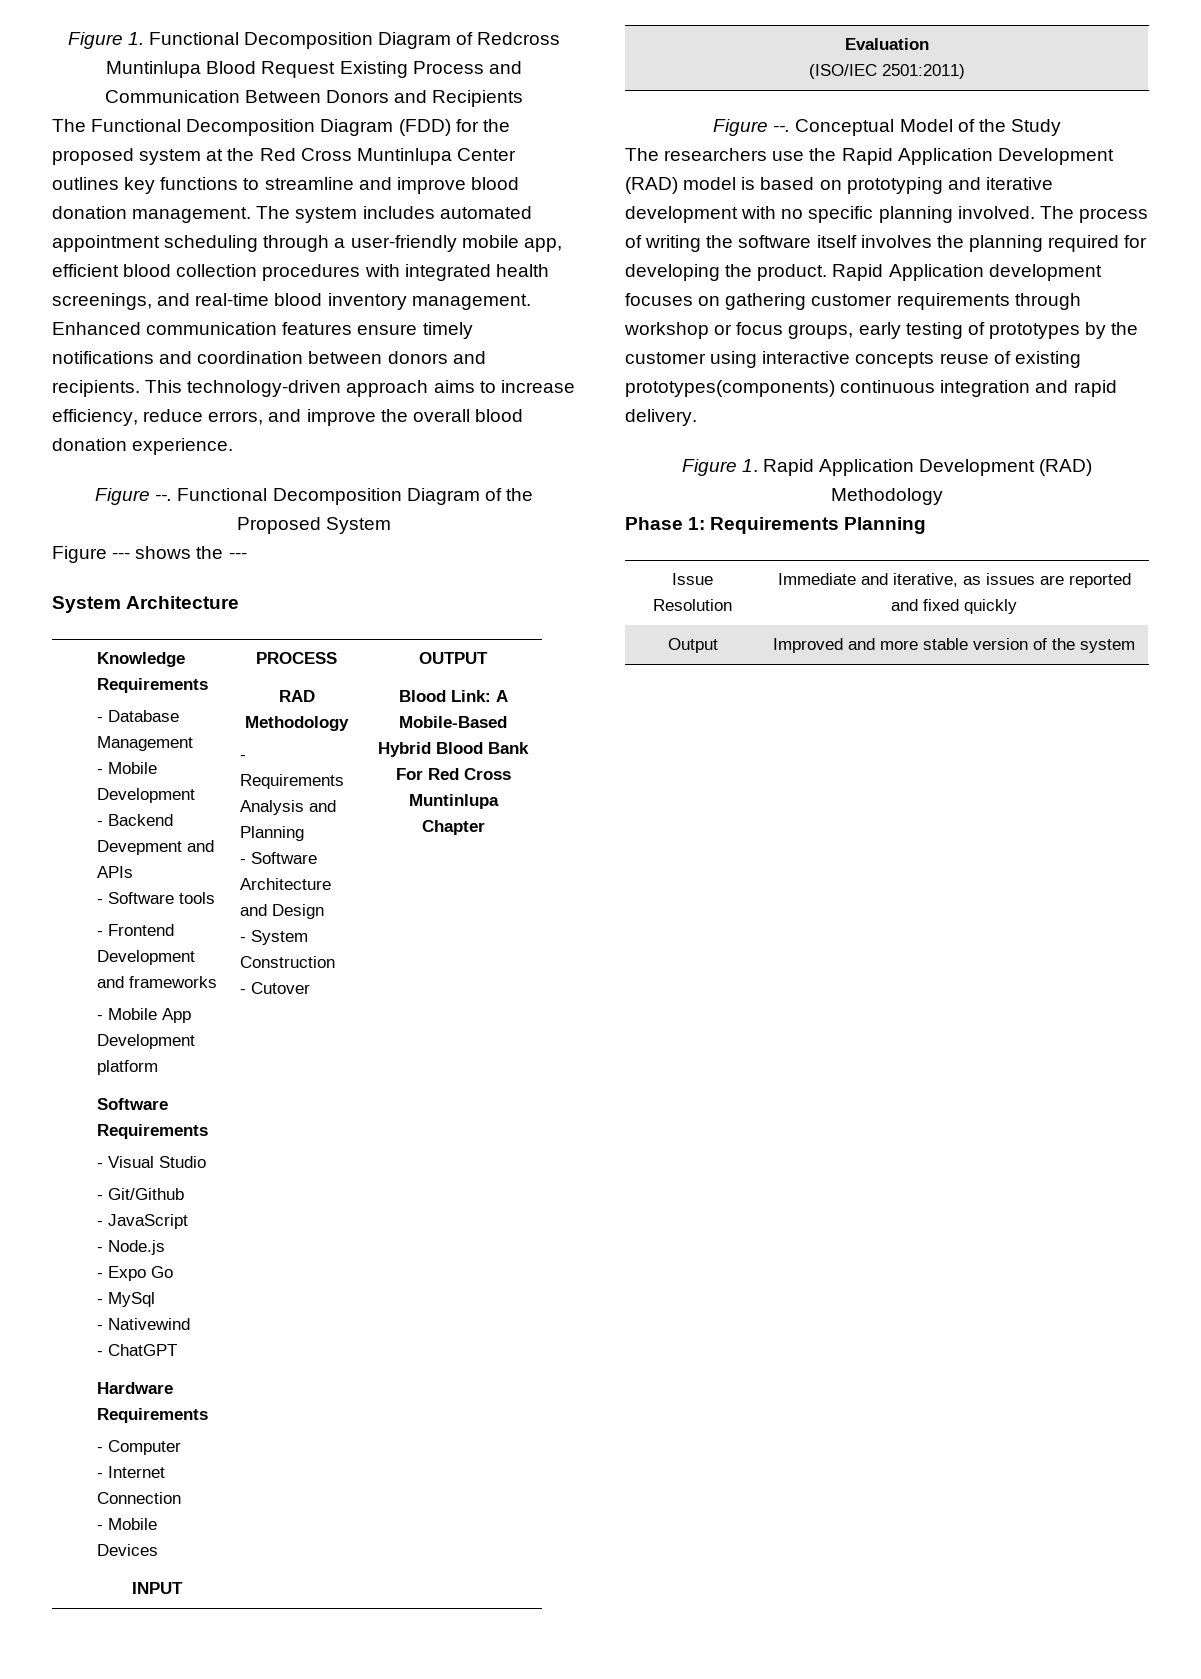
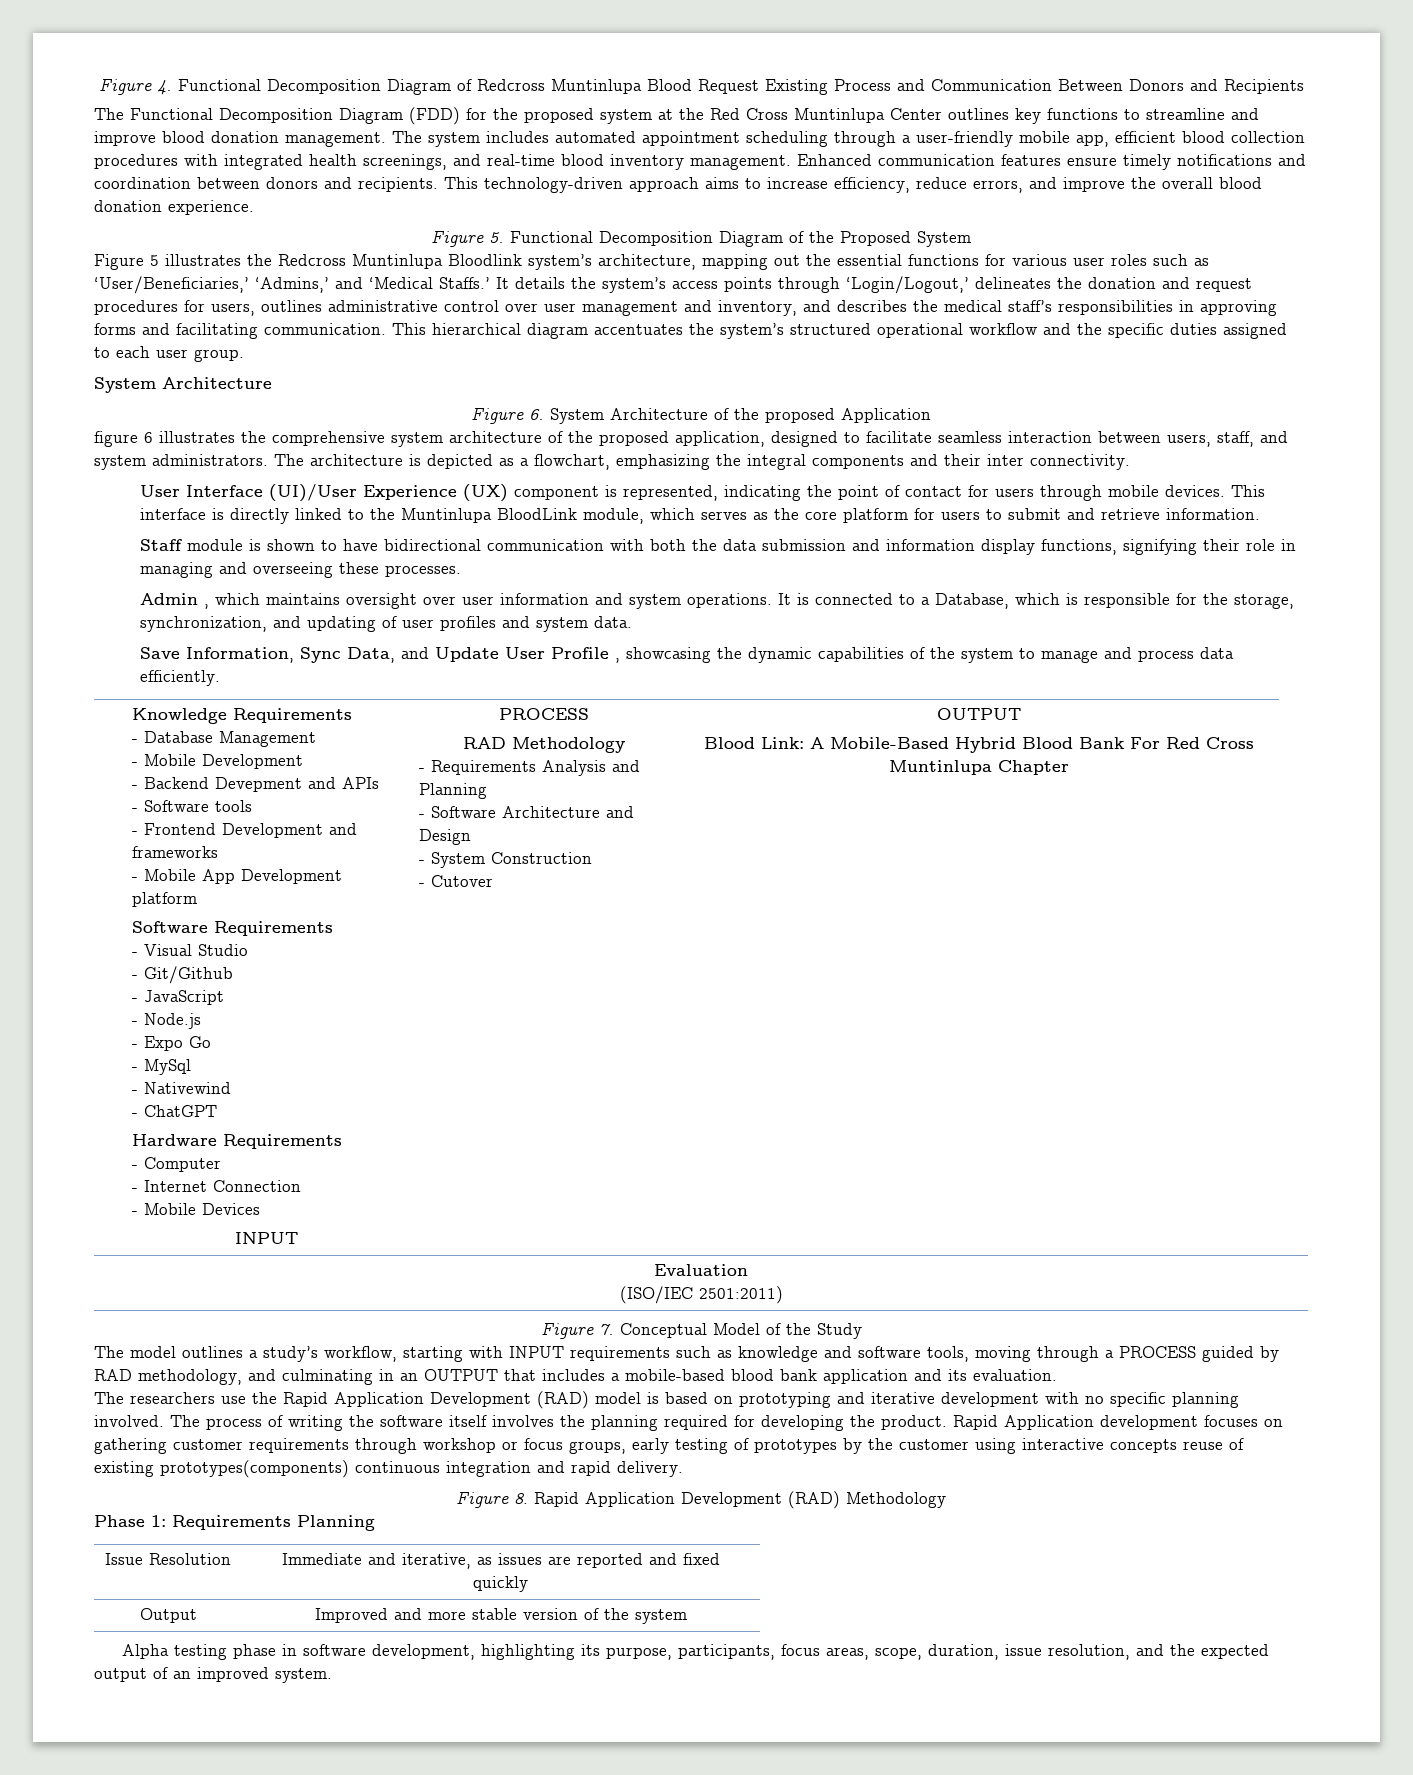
[67,32,144,49] Figure 1. -> [98,79,172,95] Figure 4.
[155,494,173,501] --. -> [489,232,504,243] 5.
[112,546,247,559] [52,596,240,613] --- shows the --- // System Architecture -> [150,254,1209,270] [94,276,1252,294] [94,300,1277,316] [94,323,1287,339] [94,346,244,362] [94,377,272,393] [471,408,931,424] [94,431,1288,447] [94,454,1130,470] [139,484,1265,502] [139,508,1260,524] [139,539,1296,555] [139,562,461,578] [139,593,1294,609] [139,616,632,632] [139,647,1234,663] [139,670,220,686] 5 illustrates the Redcross Muntinlupa Bloodlink system’s architecture, mapping out the essential functions for various user roles such as ‘User/Beneficiaries,’ ‘Admins,’ and ‘Medical Staffs.’ It details the system’s access points through ‘Login/Logout,’ delineates the donation and request procedures for users, outlines administrative control over user management and inventory, and describes the medical staff’s responsibilities in approving forms and facilitating communication. This hierarchical diagram accentuates the system’s structured operational workflow and the specific duties assigned to each user group. // System Architecture // Figure 6. System Architecture of the proposed Application // figure 6 illustrates the comprehensive system architecture of the proposed application, designed to facilitate seamless interaction between users, staff, and system administrators. The architecture is depicted as a flowchart, emphasizing the integral components and their inter connectivity. // User Interface (UI)/User Experience (UX) component is represented, indicating the point of contact for users through mobile devices. This interface is directly linked to the Muntinlupa BloodLink module, which serves as the core platform for users to submit and retrieve information. // Staff module is shown to have bidirectional communication with both the data submission and information display functions, signifying their role in managing and overseeing these processes. // Admin , which maintains oversight over user information and system operations. It is connected to a Database, which is responsible for the storage, synchronization, and updating of user profiles and system data. // Save Information, Sync Data, and Update User Profile , showcasing the dynamic capabilities of the system to manage and process data efficiently.
[773,125,791,132] --. -> [598,1324,614,1335] 7.
(1061, 127) none -> [94,1346,1279,1362] [94,1369,1057,1385] // The model outlines a study’s workflow, starting with INPUT requirements such as knowledge and software tools, moving through a PROCESS guided by RAD methodology, and culminating in an OUTPUT that includes a mobile-based blood bank application and its evaluation.
[741,459,758,472] 1. -> [514,1493,528,1504] 8.
(1135, 646) none -> [121,1644,1269,1660] [94,1667,332,1683] // Alpha testing phase in software development, highlighting its purpose, participants, focus areas, scope, duration, issue resolution, and the expected output of an improved system.

